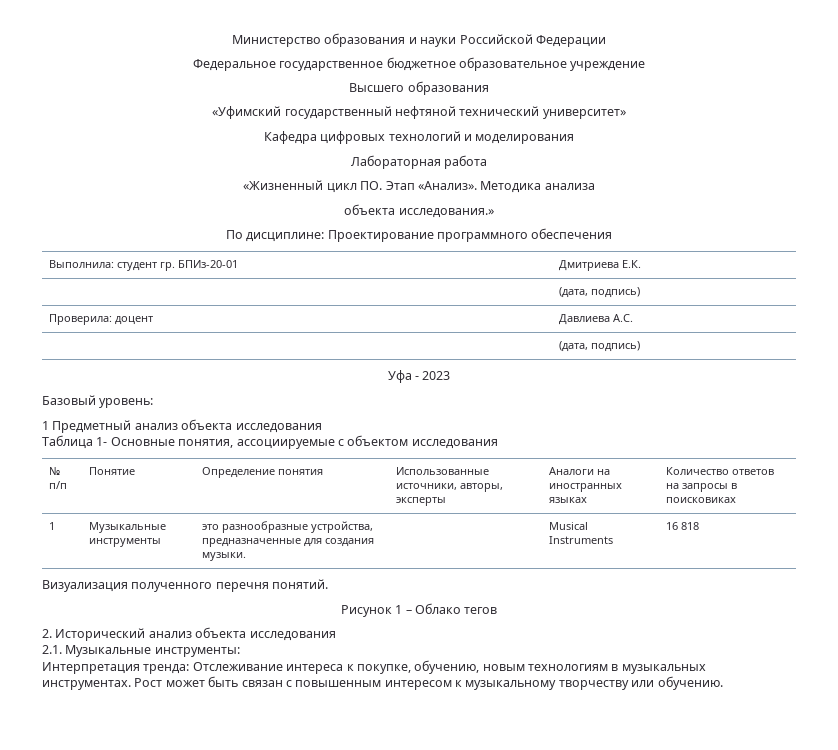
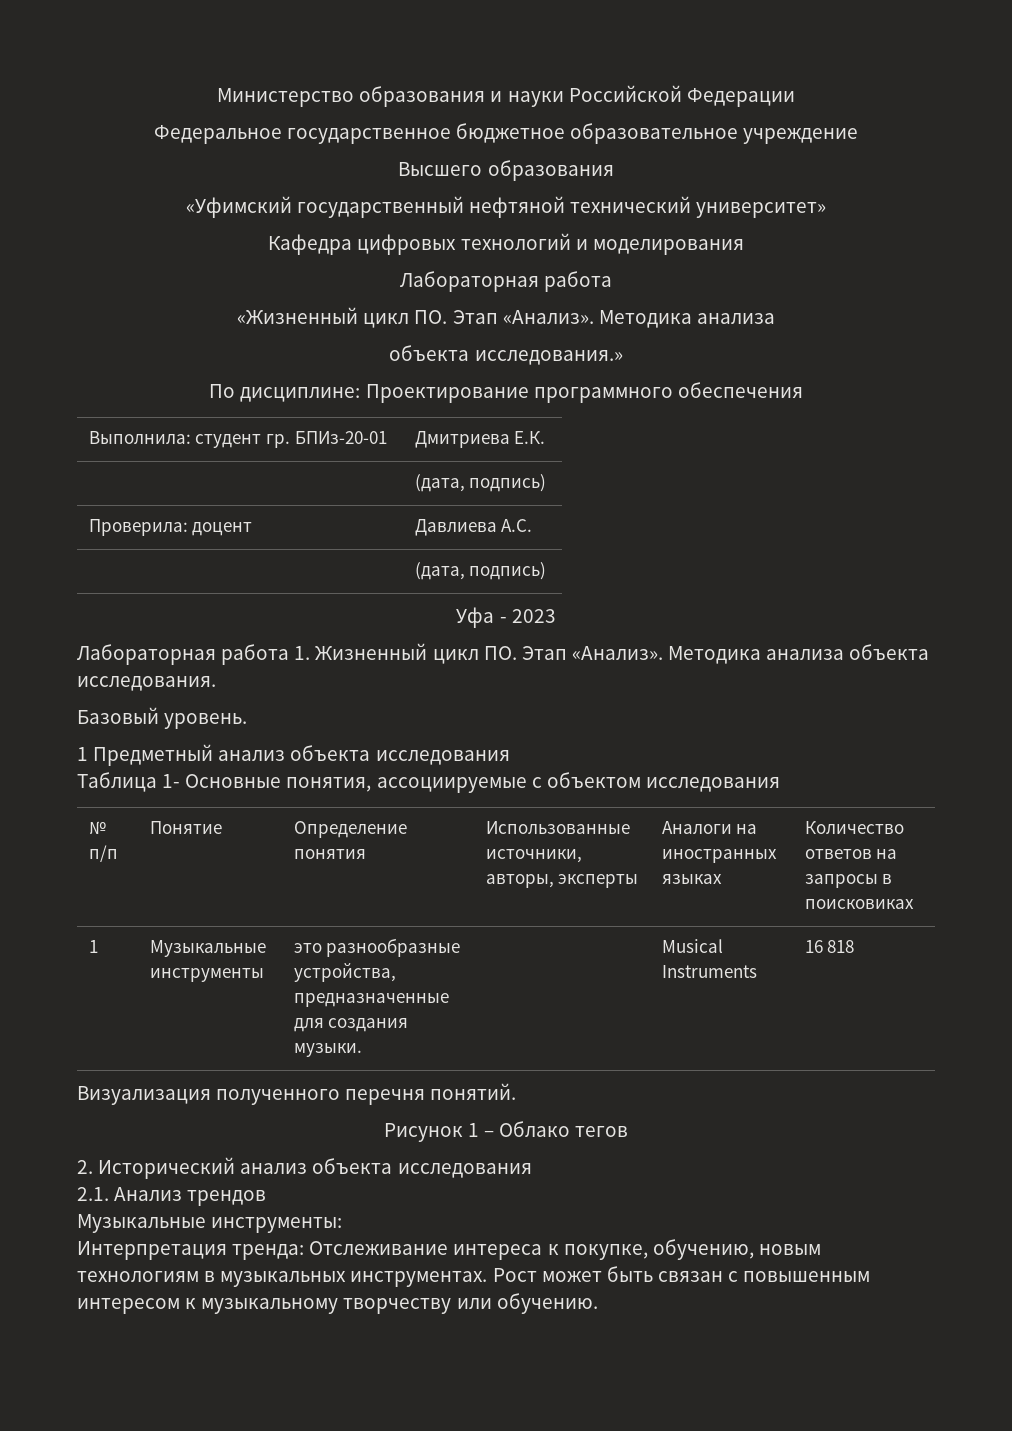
(451, 375) none -> [77,643,930,665] [77,676,216,691] // Лабораторная работа 1. Жизненный цикл ПО. Этап «Анализ». Методика анализа объекта исследования.
[99,398,154,408] уровень: -> [164,713,248,729] уровень.
(62, 649) none -> [114,1187,267,1206] Анализ трендов //

